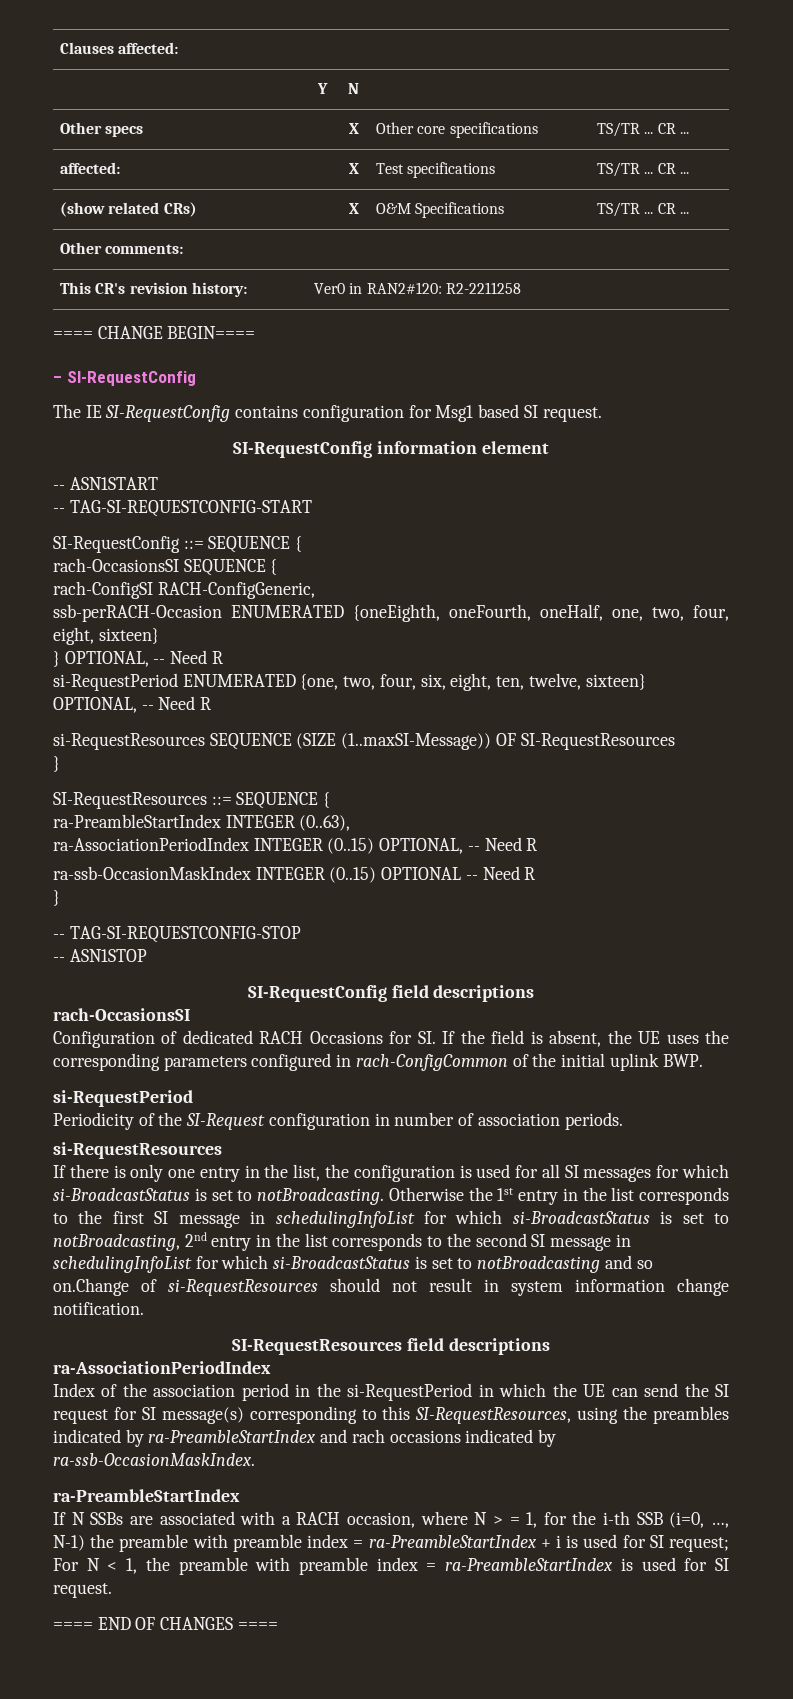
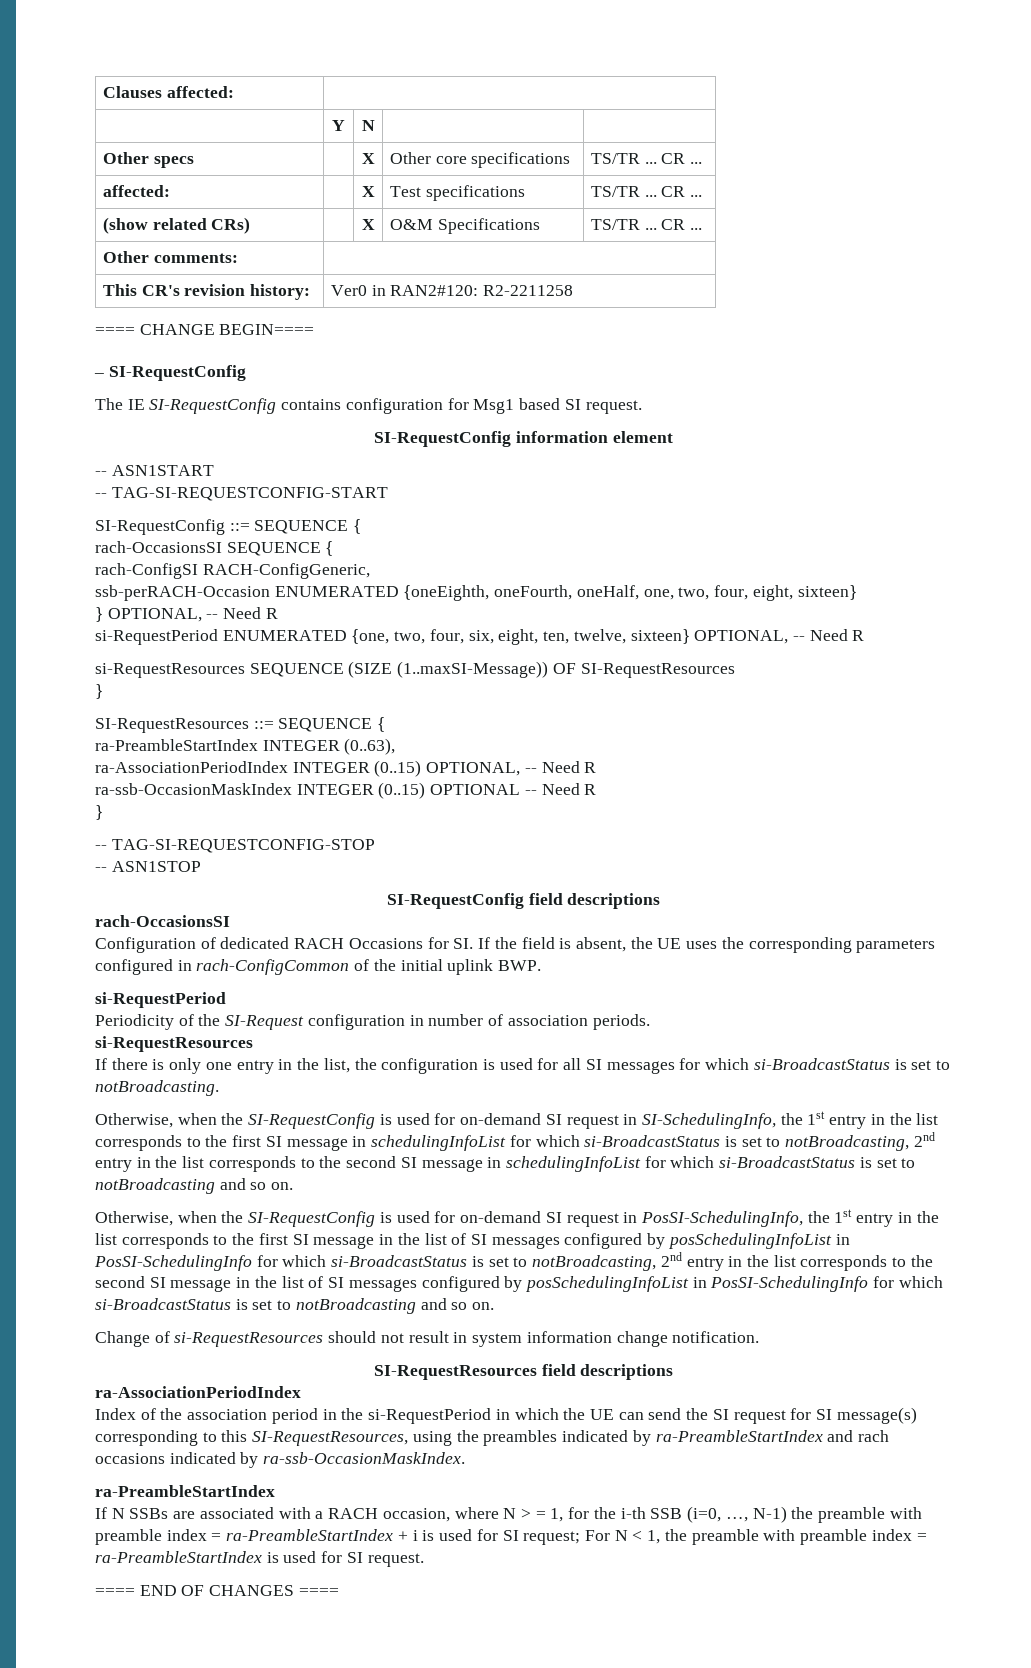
[388,1187,464,1201] Otherwise -> [95,1113,776,1129] // Otherwise, when the SI-RequestConfig is used for on-demand SI request in SI-SchedulingInfo,
[53,1278,129,1296] on.Change -> [271,1182,294,1190] [95,1209,939,1227] [95,1233,850,1249] [94,1252,933,1271] [95,1276,943,1292] [95,1298,495,1314] [95,1331,150,1347] on. // Otherwise, when the SI-RequestConfig is used for on-demand SI request in PosSI-SchedulingInfo, the 1st entry in the list corresponds to the first SI message in the list of SI messages configured by posSchedulingInfoList in PosSI-SchedulingInfo for which si-BroadcastStatus is set to notBroadcasting, 2nd entry in the list corresponds to the second SI message in the list of SI messages configured by posSchedulingInfoList in PosSI-SchedulingInfo for which si-BroadcastStatus is set to notBroadcasting and so on. // Change

